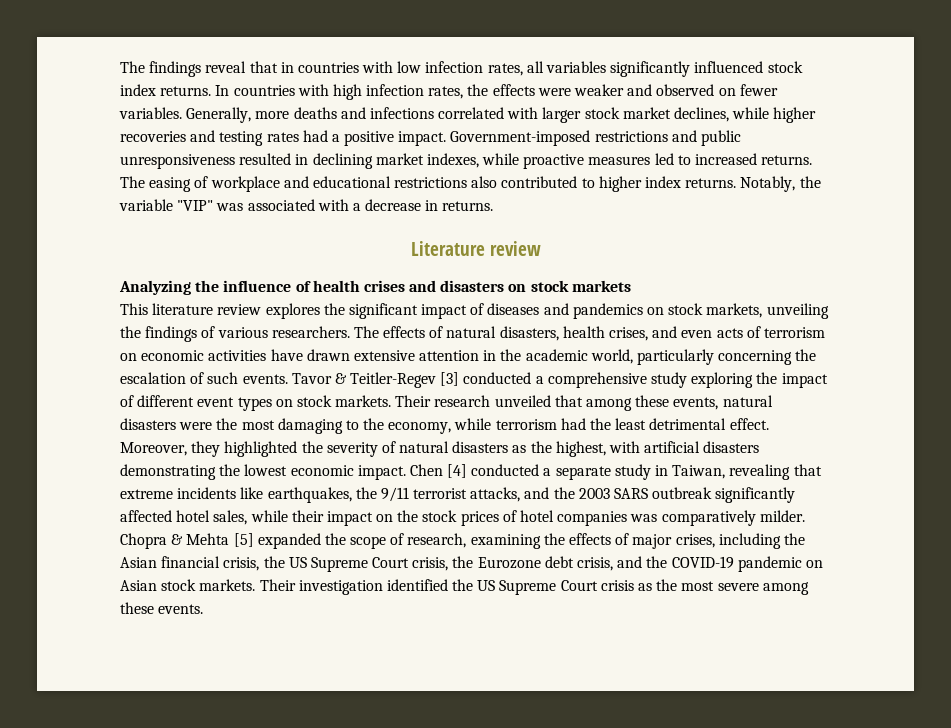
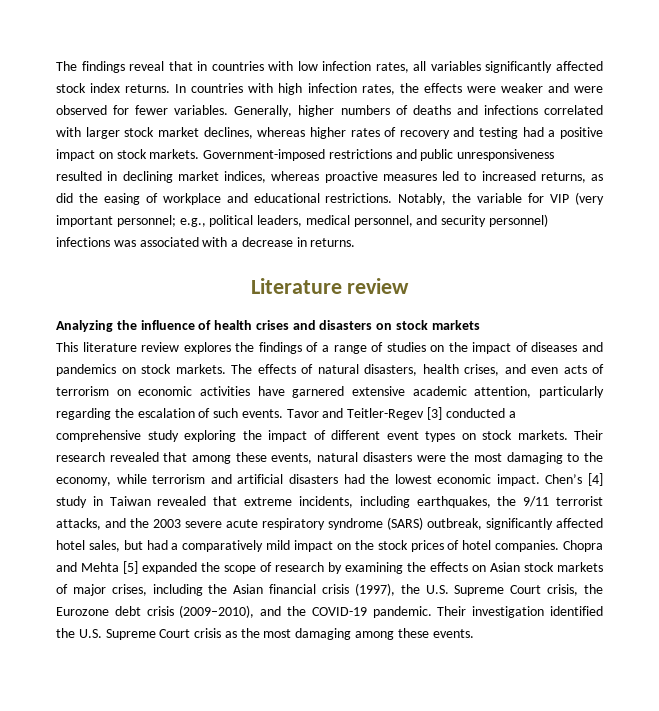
[694,61,764,73] influenced -> [556,61,604,71] affected
[656,84,778,96] [119,107,290,123] observed on fewer variables. Generally, more -> [573,86,603,93] [56,105,408,117] were observed for fewer variables. Generally, higher numbers of
[732,107,817,123] [120,131,186,142] while higher recoveries -> [257,127,450,139] whereas higher rates of recovery
[266,132,299,142] rates -> (519, 133) none
[398,131,447,146] impact. -> [56,149,200,161] impact on stock markets.
[426,153,520,168] indexes, while -> [224,171,320,183] indices, whereas
[761,155,813,165] [120,176,145,188] returns. The -> [540,172,603,183] [56,193,98,203] returns, as did the
[394,176,821,192] [119,199,214,211] restrictions also contributed to higher index returns. Notably, the variable "VIP" -> [325,192,604,205] [56,214,549,227] [56,237,110,247] restrictions. Notably, the variable for VIP (very important personnel; e.g., political leaders, medical personnel, and security personnel) infections
[348,303,418,319] significant -> [258,342,468,354] findings of a range of studies on the
[706,303,829,319] [120,326,350,342] markets, unveiling the findings of various researchers. -> [175,364,226,374] markets.
[306,349,793,365] drawn extensive attention in the academic world, particularly concerning -> [292,386,604,398] [56,408,111,420] garnered extensive academic attention, particularly regarding
[334,373,347,384] & -> [322,408,344,418] and
[494,395,551,407] unveiled -> [109,452,159,462] revealed
[560,418,769,430] [120,441,641,457] had the least detrimental effect. Moreover, they highlighted the severity of natural disasters as the highest, with -> [210,474,232,484] and
[120,464,216,480] demonstrating -> [343,474,365,484] had
[409,464,822,480] [120,487,264,499] Chen [4] conducted a separate study in Taiwan, revealing that extreme incidents like -> [545,473,603,486] [56,496,410,508] Chen’s [4] study in Taiwan revealed that extreme incidents, including
[614,487,796,503] [120,510,324,525] SARS outbreak significantly affected hotel sales, while their -> [185,517,603,530] [56,540,291,552] severe acute respiratory syndrome (SARS) outbreak, significantly affected hotel sales, but had a comparatively mild
[557,510,805,526] [120,533,184,549] companies was comparatively milder. Chopra & -> [495,540,603,552] [56,562,77,572] companies. Chopra and
[407,533,467,548] research, -> [275,562,342,574] research by
(612, 539) none -> [472,562,603,572] on Asian stock markets
[223,556,307,571] crisis, the US -> [321,583,449,596] crisis (1997), the U.S.
[577,557,614,571] crisis, -> [146,605,255,618] crisis (2009–2010),
[737,556,823,572] [120,579,256,591] pandemic on Asian stock markets. -> [372,606,432,618] pandemic.
[477,580,496,591] US -> [78,629,102,638] U.S.
[717,583,759,591] severe -> [295,628,352,640] damaging

